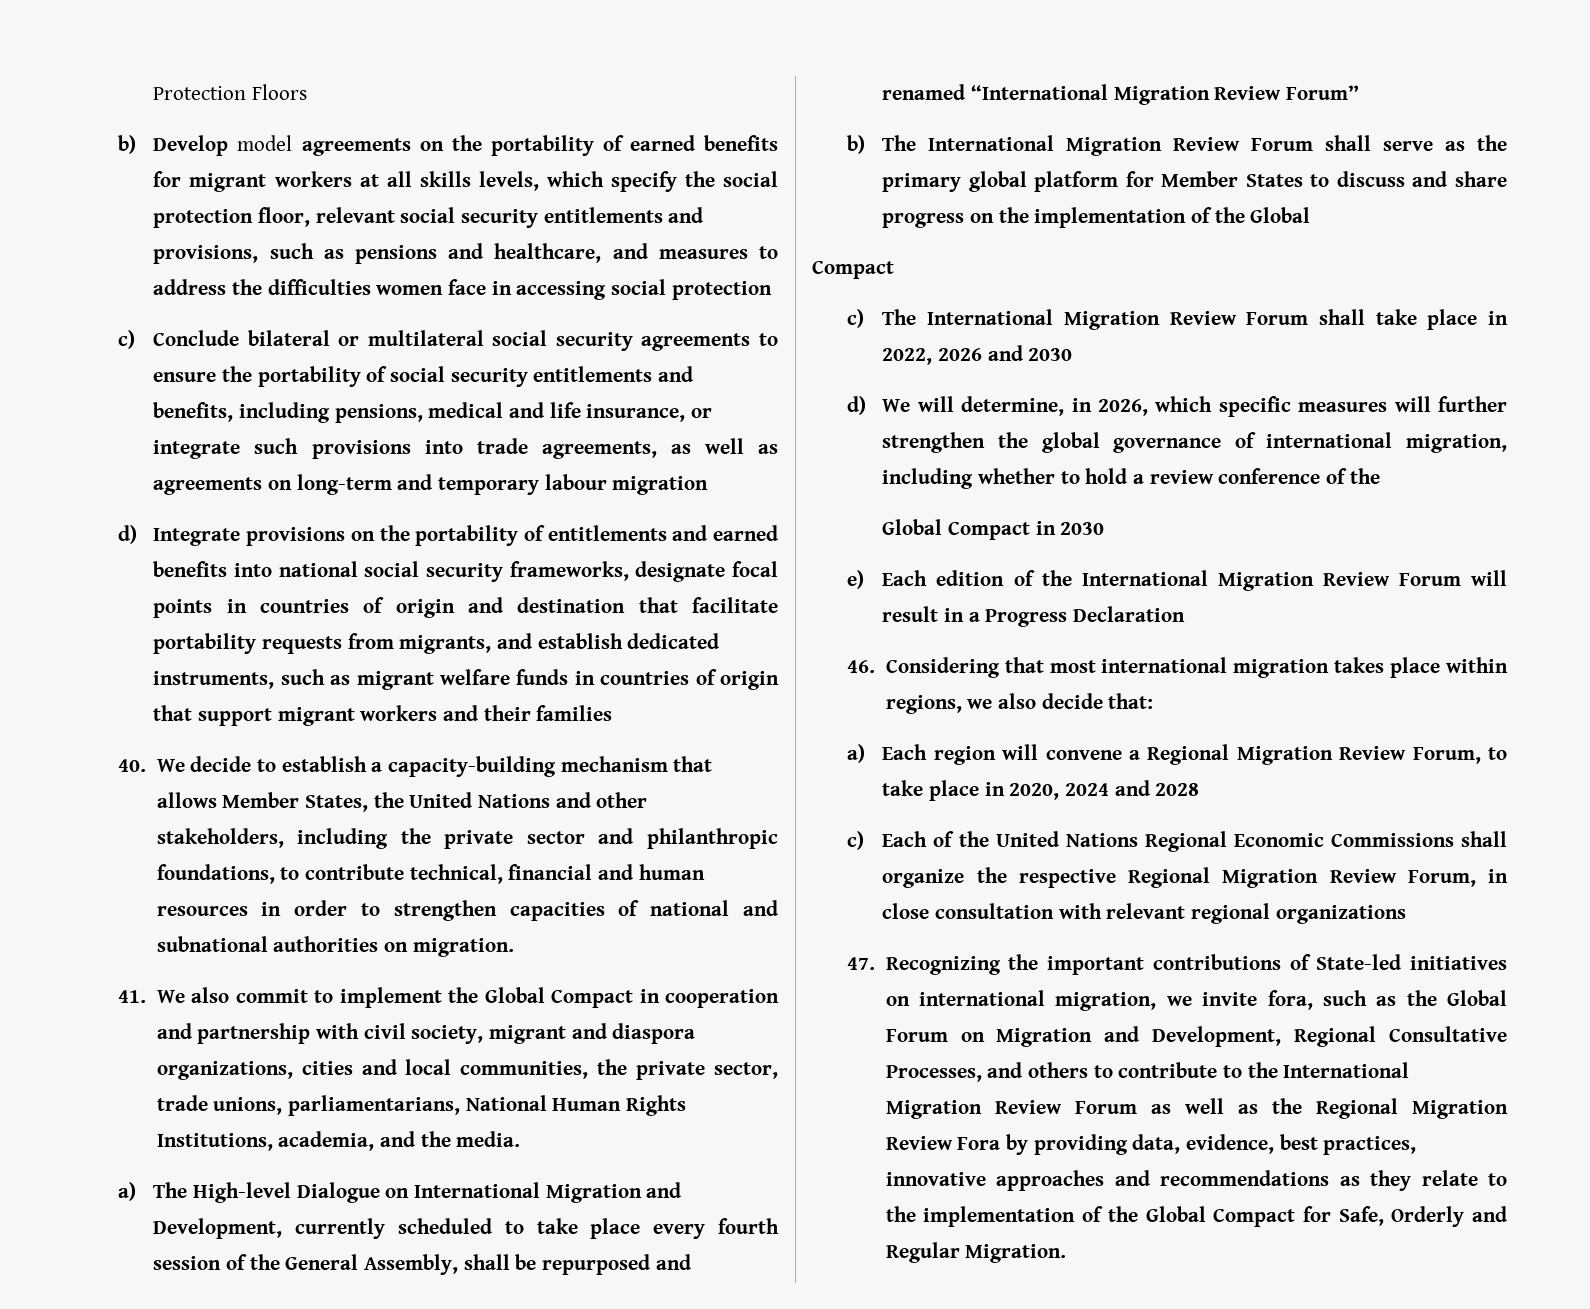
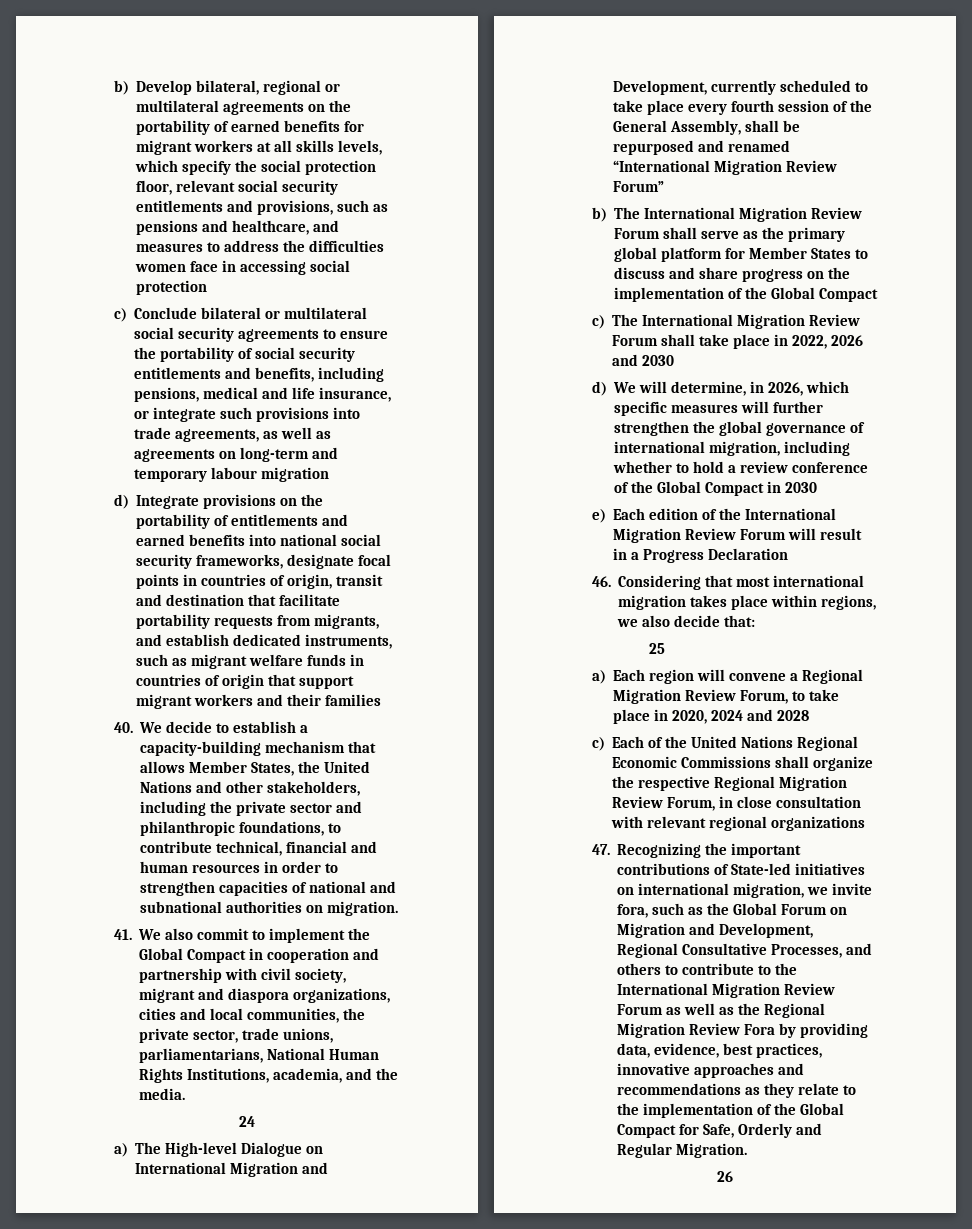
[153,84,308,100] [118,135,293,156] Protection Floors // b) Develop model -> [114,80,341,95] [136,100,220,112] b) Develop bilateral, regional or multilateral
[395,599,455,618] origin -> [286,574,383,589] origin, transit
(521, 1139) none -> [239,1116,255,1127] // 24
(1311, 215) // -> (816, 293) none
(1380, 476) // -> (654, 487) none
(1154, 701) none -> [649,643,666,654] // 25
(1067, 1253) none -> [717,1171,733,1182] // 26

